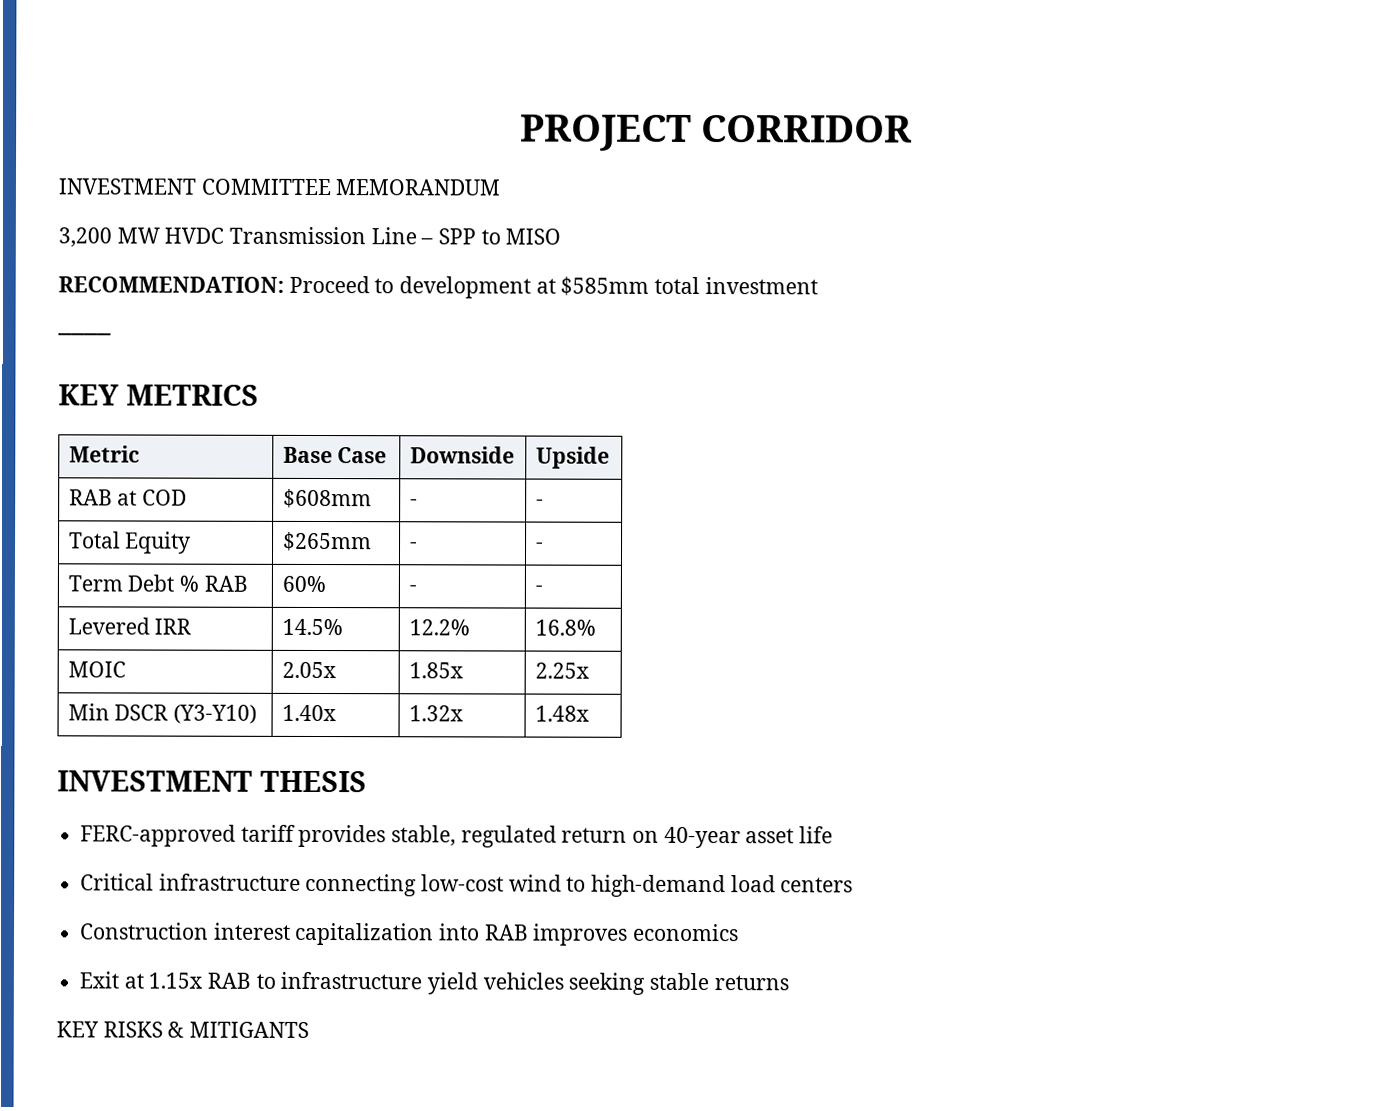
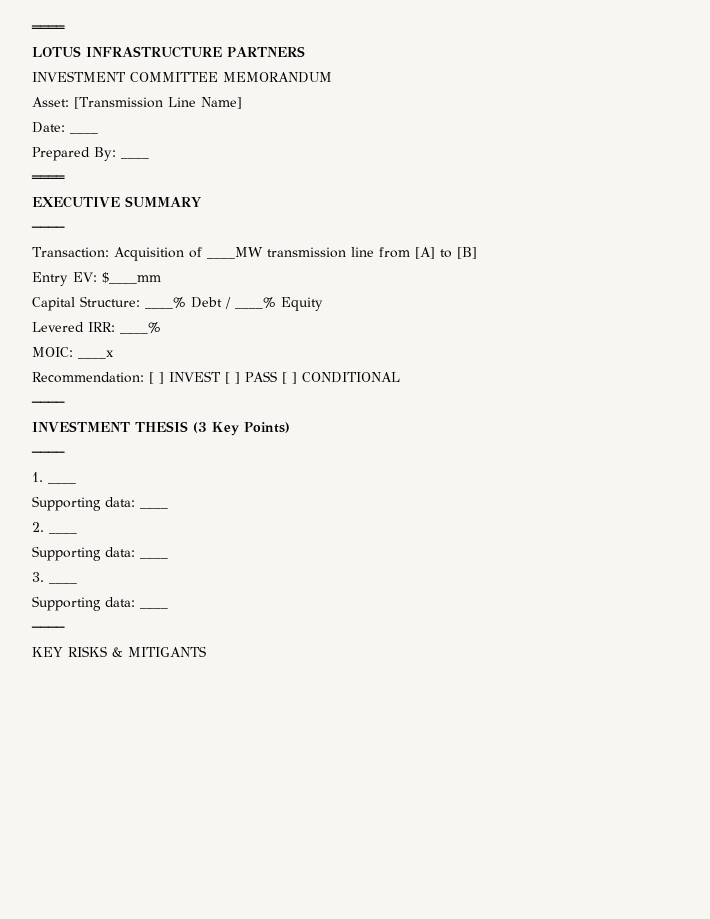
[519,114,914,151] PROJECT CORRIDOR -> [31,25,65,32] [32,46,305,58] ════ // LOTUS INFRASTRUCTURE PARTNERS
[58,226,562,248] [58,275,818,299] [57,332,111,342] [58,384,259,406] [68,445,140,463] [282,446,388,464] [409,446,515,464] [535,446,610,469] [68,489,187,506] [282,488,372,509] [409,499,418,507] [535,499,544,507] [68,531,192,554] [282,531,372,552] [409,542,418,550] [535,542,544,550] [67,574,248,592] [281,575,326,593] [408,585,417,593] [534,585,543,593] [67,617,192,635] [281,618,343,636] [408,619,470,636] [534,619,596,636] [67,661,126,678] [281,661,337,679] [408,662,464,679] [534,662,590,679] [67,703,257,724] [281,704,337,722] [408,705,464,722] [534,705,590,722] [57,770,367,793] [80,824,834,849] [80,873,854,898] [79,922,740,946] [79,971,789,995] 3,200 MW HVDC Transmission Line – SPP to MISO // RECOMMENDATION: Proceed to development at $585mm total investment // ──── // KEY METRICS // Metric | Base Case | Downside | Upside // RAB at COD | $608mm | - | - // Total Equity | $265mm | - | - // Term Debt % RAB | 60% | - | - // Levered IRR | 14.5% | 12.2% | 16.8% // MOIC | 2.05x | 1.85x | 2.25x // Min DSCR (Y3-Y10) | 1.40x | 1.32x | 1.48x // INVESTMENT THESIS // FERC-approved tariff provides stable, regulated return on 40-year asset life // Critical infrastructure connecting low-cost wind to high-demand load centers // Construction interest capitalization into RAB improves economics // Exit at 1.15x RAB to infrastructure yield vehicles seeking stable returns -> [32,97,242,109] [32,122,98,134] [32,147,149,161] [31,175,65,182] [32,196,201,208] [31,226,65,232] [32,247,477,261] [32,272,161,286] [32,296,323,311] [32,322,161,334] [32,347,114,359] [32,371,400,384] [31,401,65,407] [32,421,290,436] [31,451,65,457] [32,472,43,482] [48,482,76,484] [32,496,135,511] [140,507,168,509] [32,522,44,532] [49,532,77,534] [32,546,135,561] [140,557,168,559] [32,572,44,582] [49,582,77,584] [32,596,135,611] [140,607,168,609] [31,626,65,632] Asset: [Transmission Line Name] // Date: ____ // Prepared By: ____ // ════ // EXECUTIVE SUMMARY // ──── // Transaction: Acquisition of ____MW transmission line from [A] to [B] // Entry EV: $____mm // Capital Structure: ____% Debt / ____% Equity // Levered IRR: ____% // MOIC: ____x // Recommendation: [ ] INVEST [ ] PASS [ ] CONDITIONAL // ──── // INVESTMENT THESIS (3 Key Points) // ──── // 1. ____ // Supporting data: ____ // 2. ____ // Supporting data: ____ // 3. ____ // Supporting data: ____ // ────

